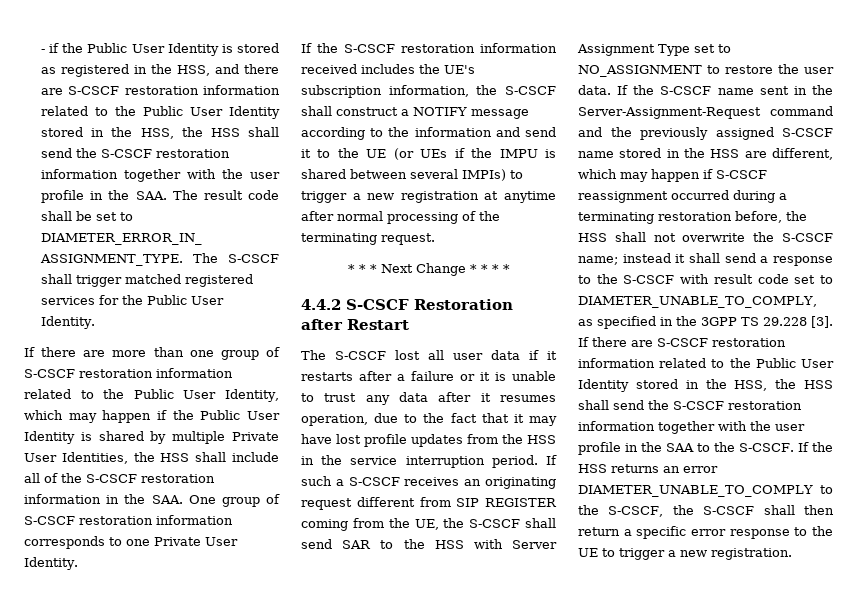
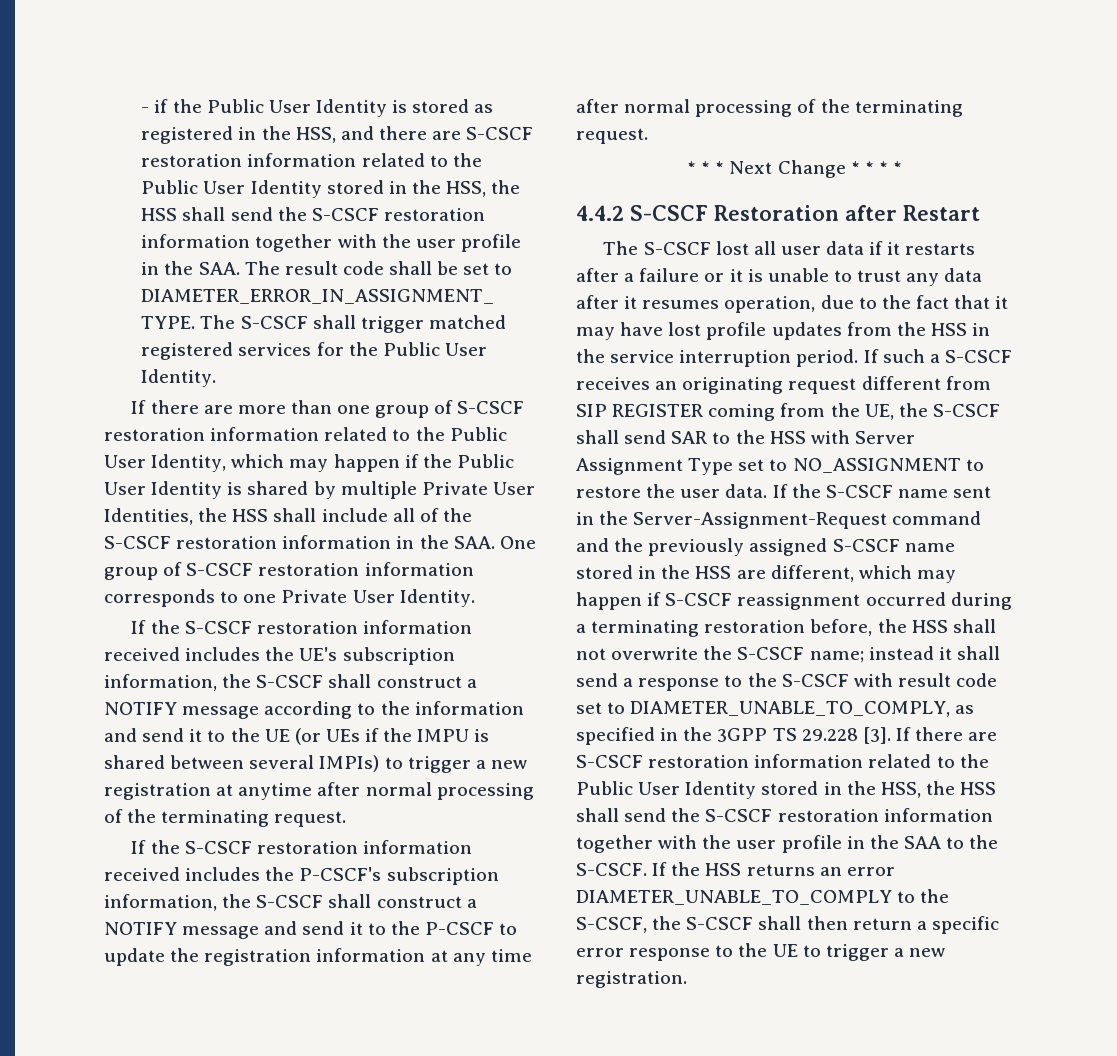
(435, 239) none -> [131,840,472,854] [104,867,499,885] [104,894,477,911] [104,921,518,939] [104,948,532,966] [576,99,963,117] [576,128,648,144] // If the S-CSCF restoration information received includes the P-CSCF's subscription information, the S-CSCF shall construct a NOTIFY message and send it to the P-CSCF to update the registration information at any time after normal processing of the terminating request.

